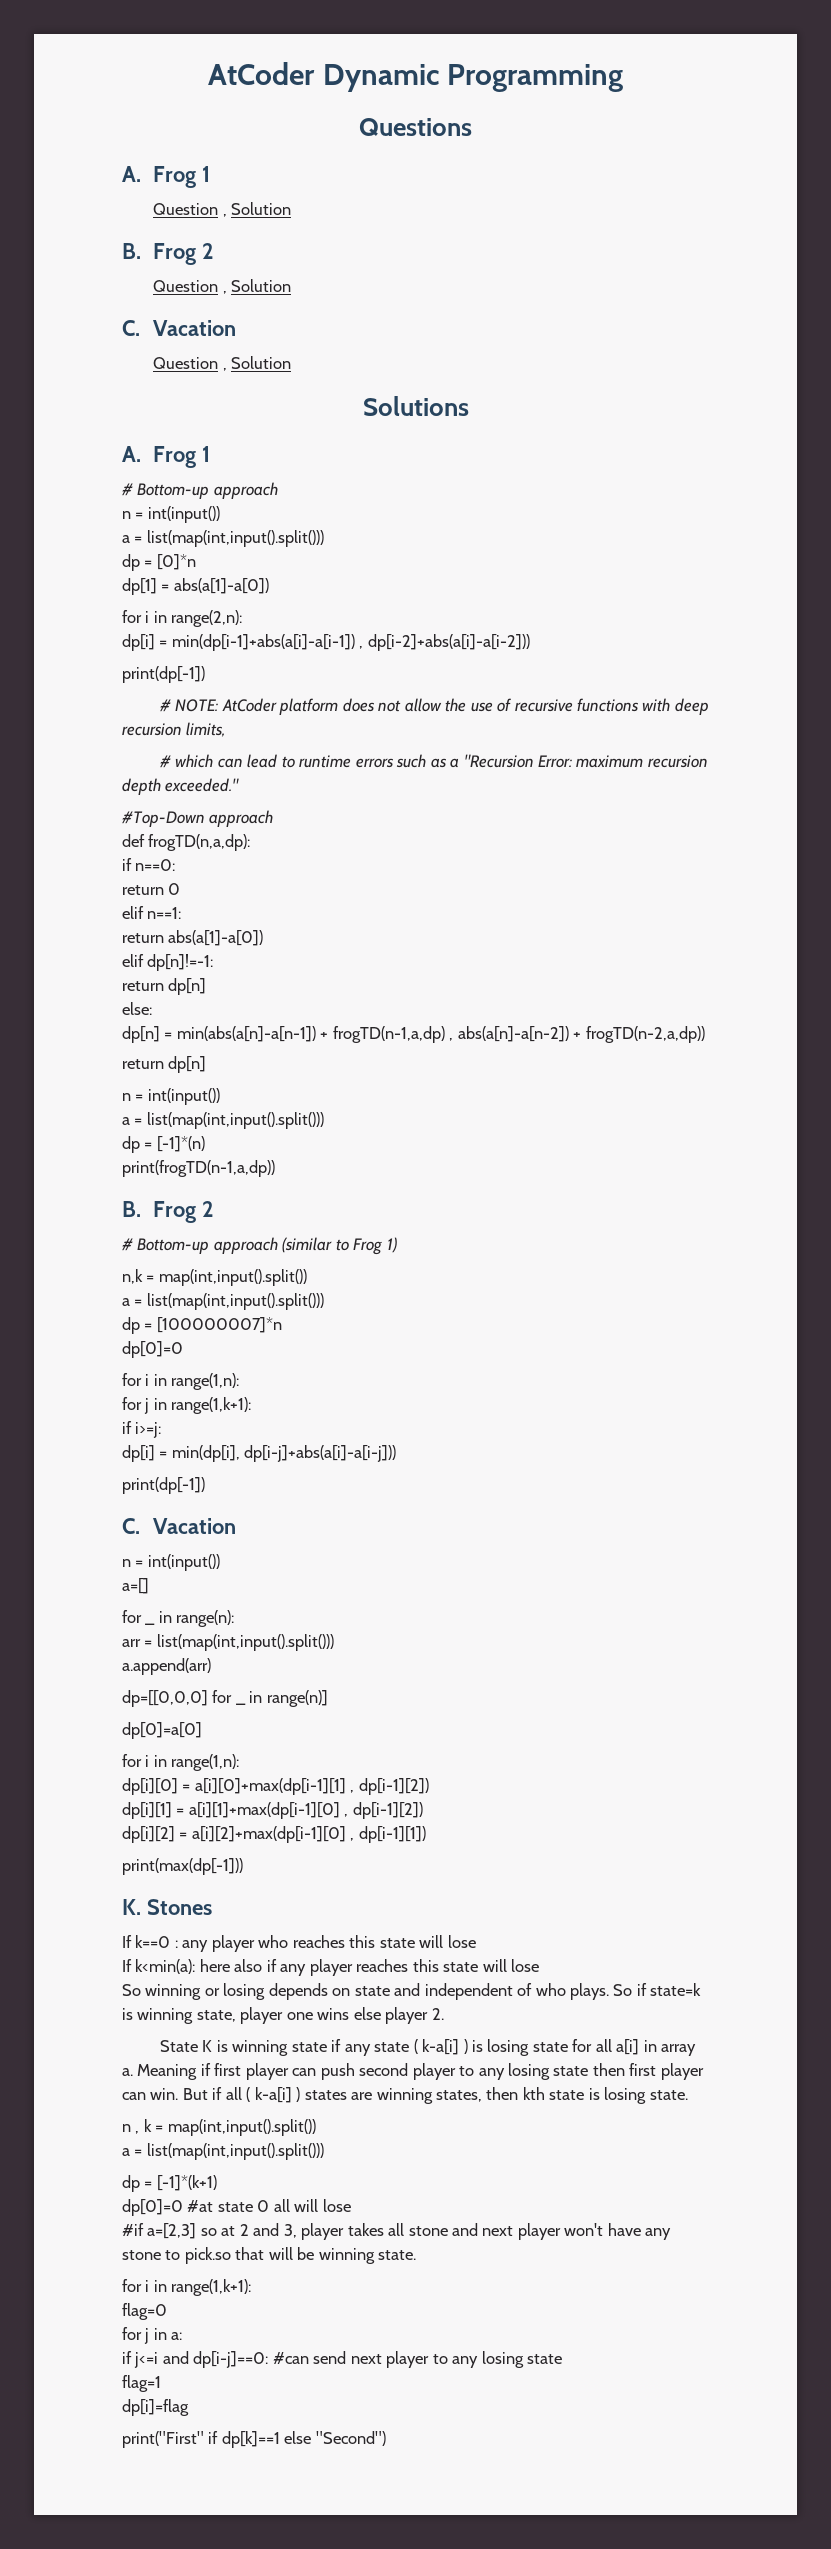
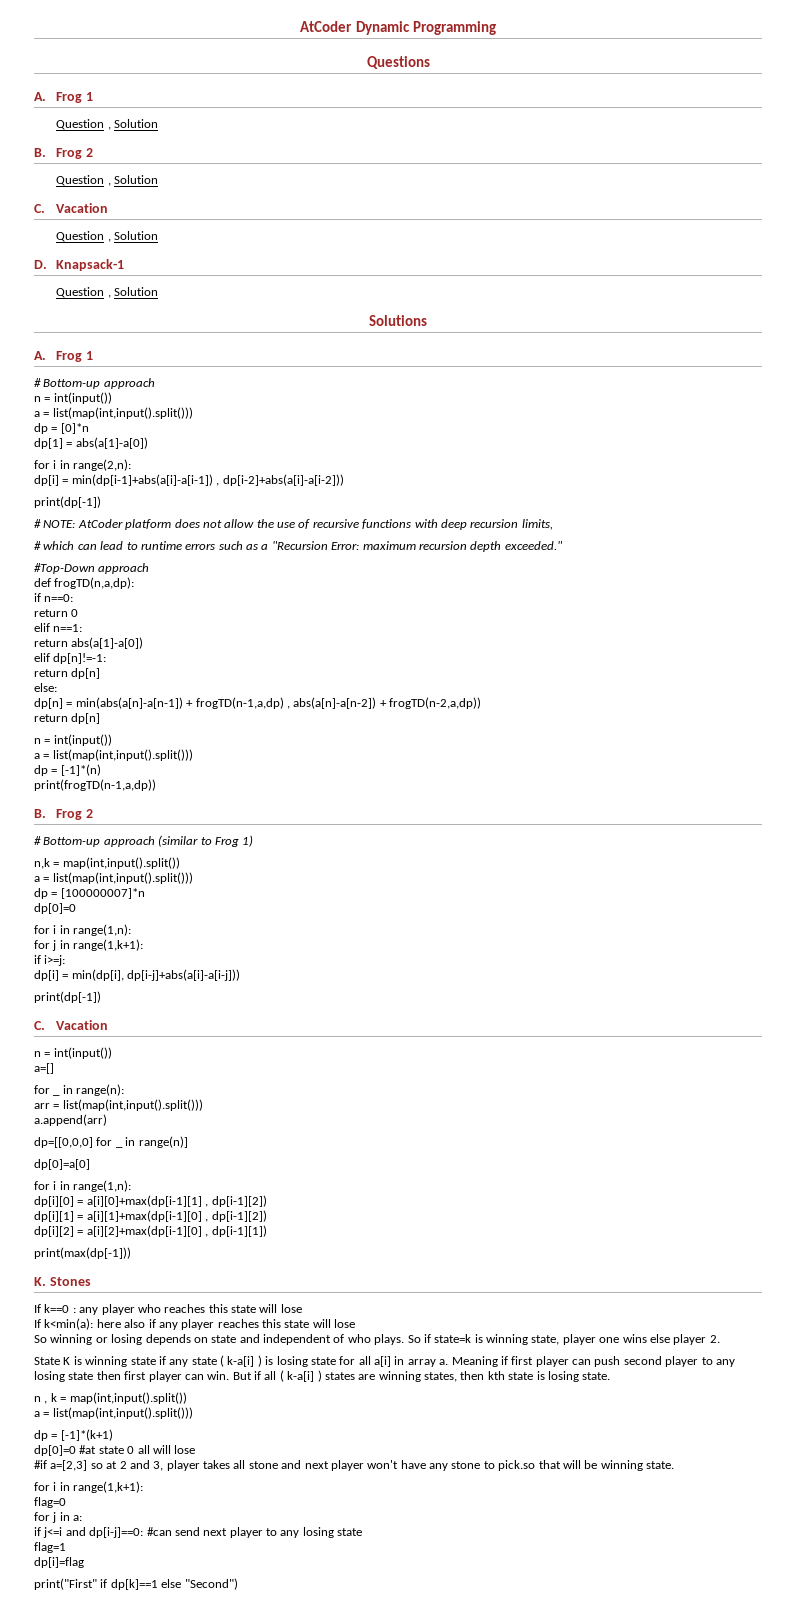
(292, 362) none -> [34,259,125,271] [56,287,158,298] // D. Knapsack-1 // Question , Solution

